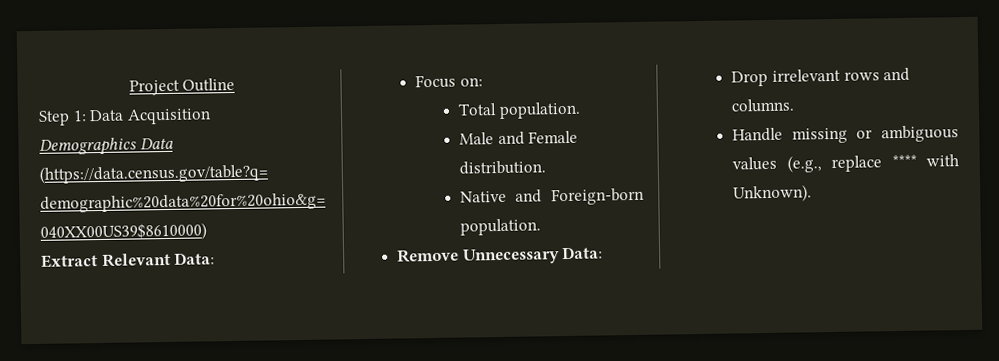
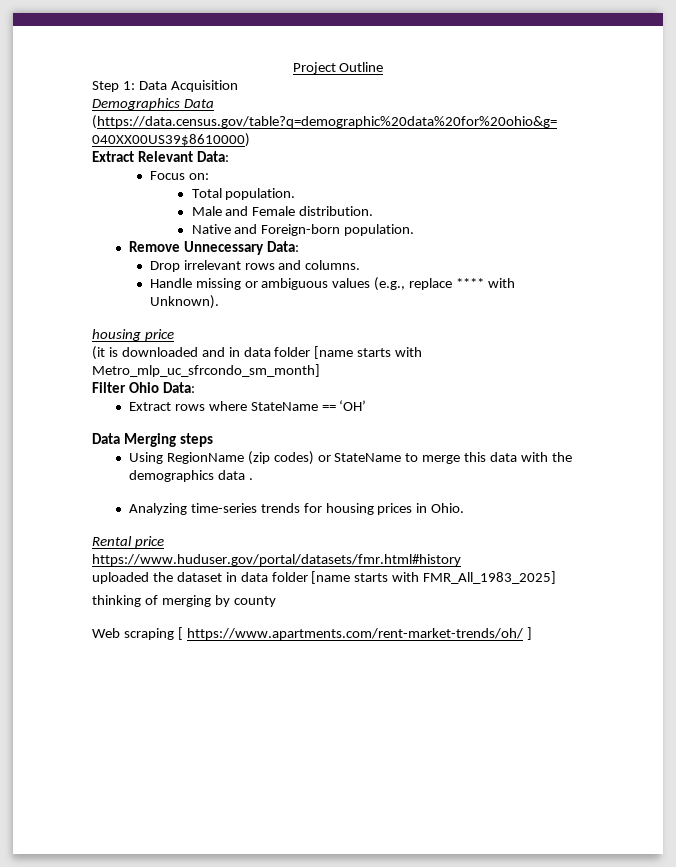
(813, 193) none -> [92,329,174,341] [92,346,423,360] [92,364,320,377] [92,382,195,393] [128,400,367,411] [92,433,213,447] [128,451,572,465] [128,470,253,482] [128,503,465,515] [92,536,164,548] [92,554,461,566] [92,571,557,584] [92,595,276,607] [92,627,532,640] // housing price // (it is downloaded and in data folder [name starts with Metro_mlp_uc_sfrcondo_sm_month] // Filter Ohio Data: // Extract rows where StateName == ‘OH’ // Data Merging steps // Using RegionName (zip codes) or StateName to merge this data with the demographics data . // Analyzing time-series trends for housing prices in Ohio. // Rental price // https://www.huduser.gov/portal/datasets/fmr.html#history // uploaded the dataset in data folder [name starts with FMR_All_1983_2025] // thinking of merging by county // Web scraping [ https://www.apartments.com/rent-market-trends/oh/ ]

